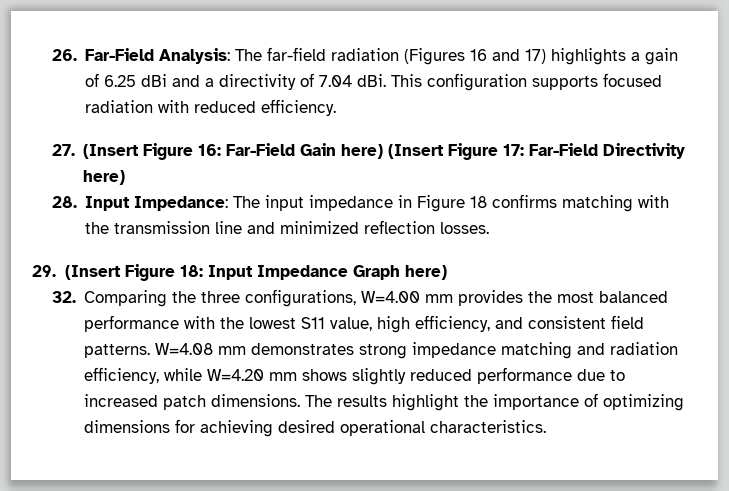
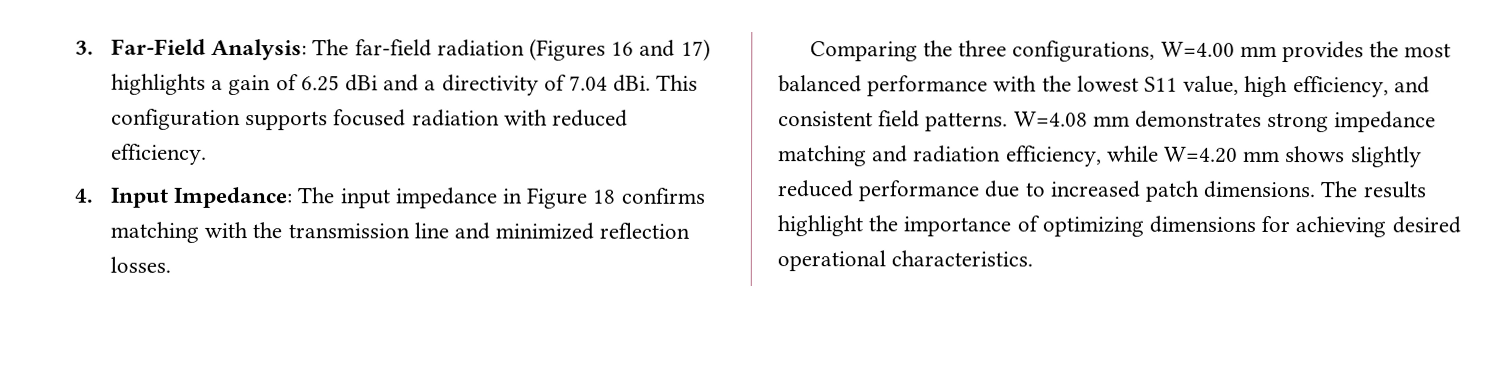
[51,49,77,61] 26. -> [75,40,95,55] 3.
[51,143,686,160] [83,170,126,185] [51,196,77,208] 27. (Insert Figure 16: Far-Field Gain here) (Insert Figure 17: Far-Field Directivity here) // 28. -> [74,188,94,203] 4.
[32,264,447,281] [51,291,76,303] 29. (Insert Figure 18: Input Impedance Graph here) // 32. -> (171, 264) none

